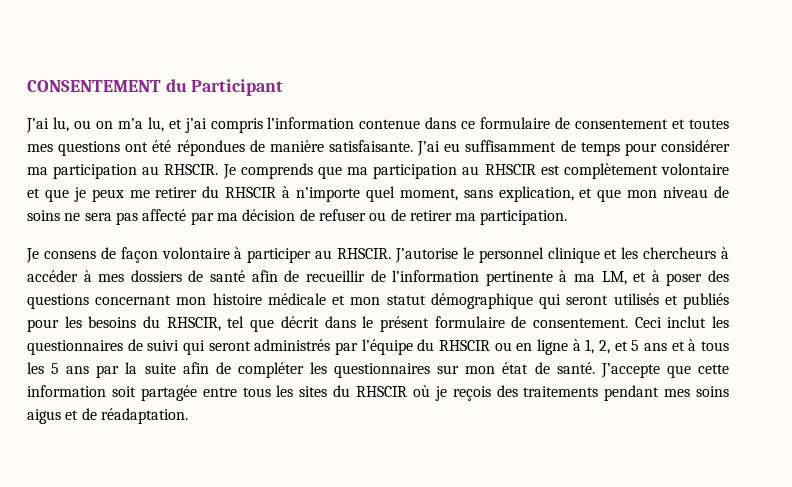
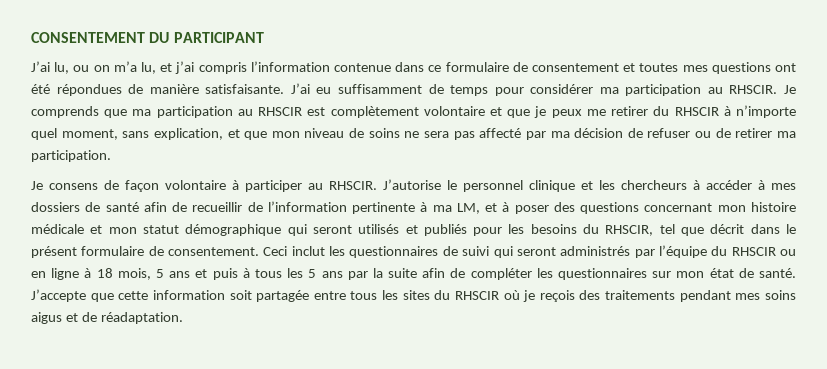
[165,79,284,96] du Participant -> [149,32,264,43] DU PARTICIPANT
[585,339,628,354] 1, 2, et -> [96,268,151,280] 18 mois,
(685, 346) none -> [212,268,238,280] puis

